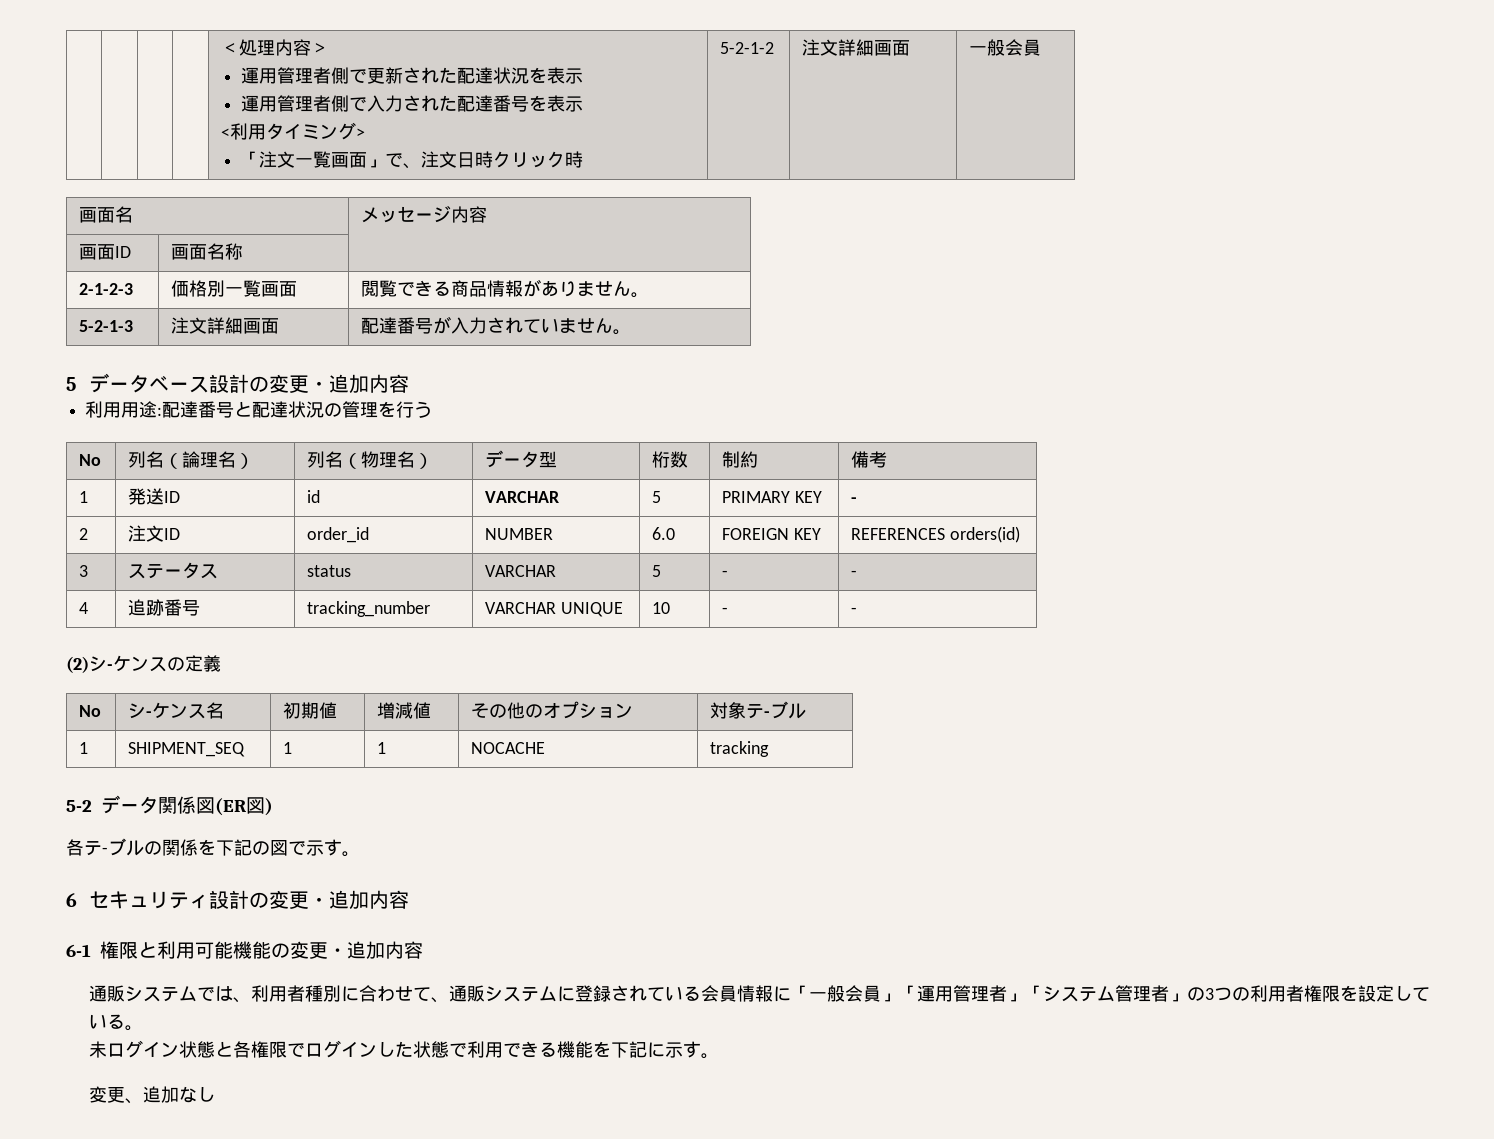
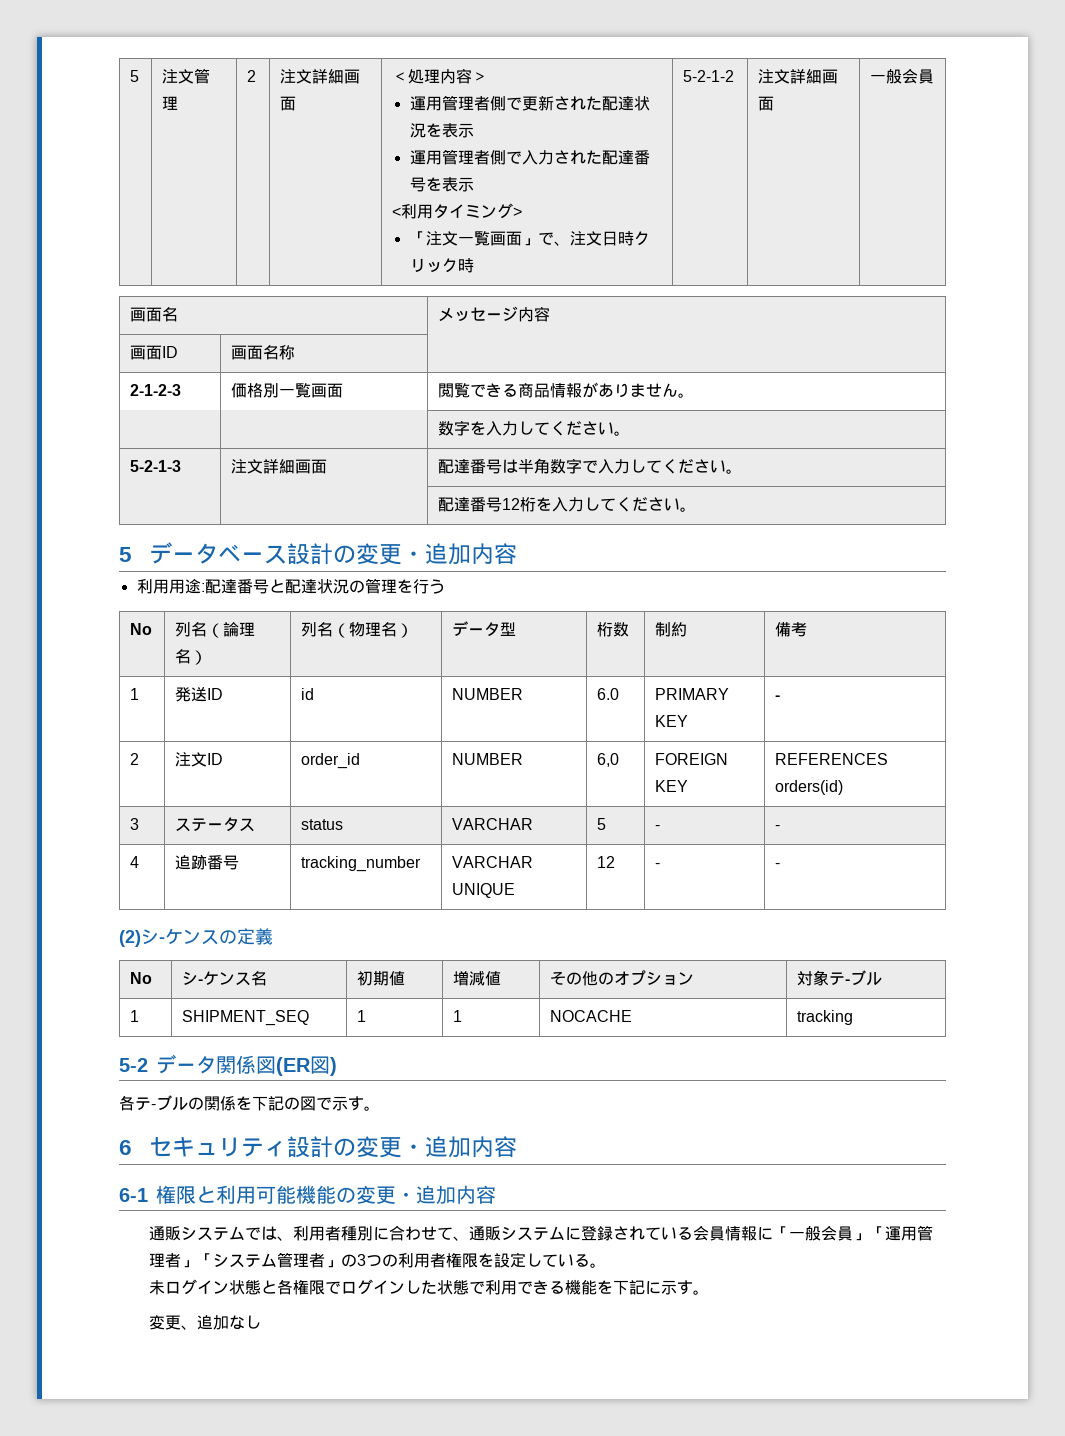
(221, 48) | | | -> [130,70,140,82] [162,68,211,84] [162,96,179,110] [247,70,257,82] [280,69,361,84] [280,96,297,111] 5 | 注文管理 | 2 | 注文詳細画面
(650, 295) none -> [438,420,631,436] // | | 数字を入力してください。
[433,316,614,334] が入力されていません -> [502,458,743,474] [438,497,681,512] は半角数字で入力してください。 // | | 配達番号12桁を入力してください
[485,491,560,503] [652,491,662,503] VARCHAR | 5 -> [452,688,524,700] [597,688,620,700] NUMBER | 6.0
[652,527,676,540] 6.0 -> [597,753,620,767] 6,0
[652,602,671,614] 10 -> [597,856,616,868] 12

